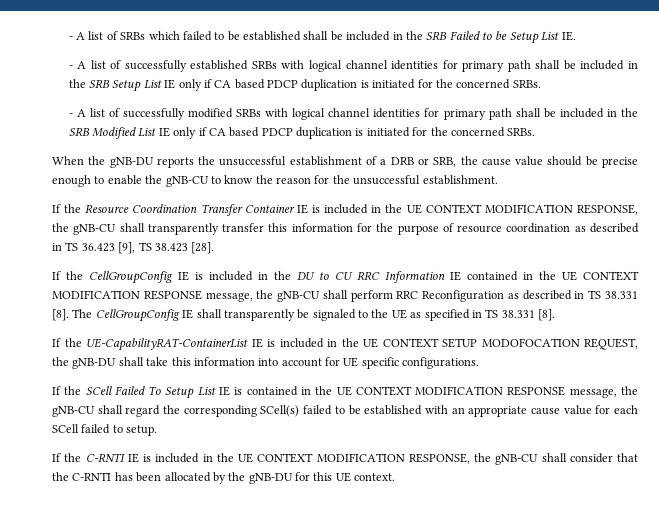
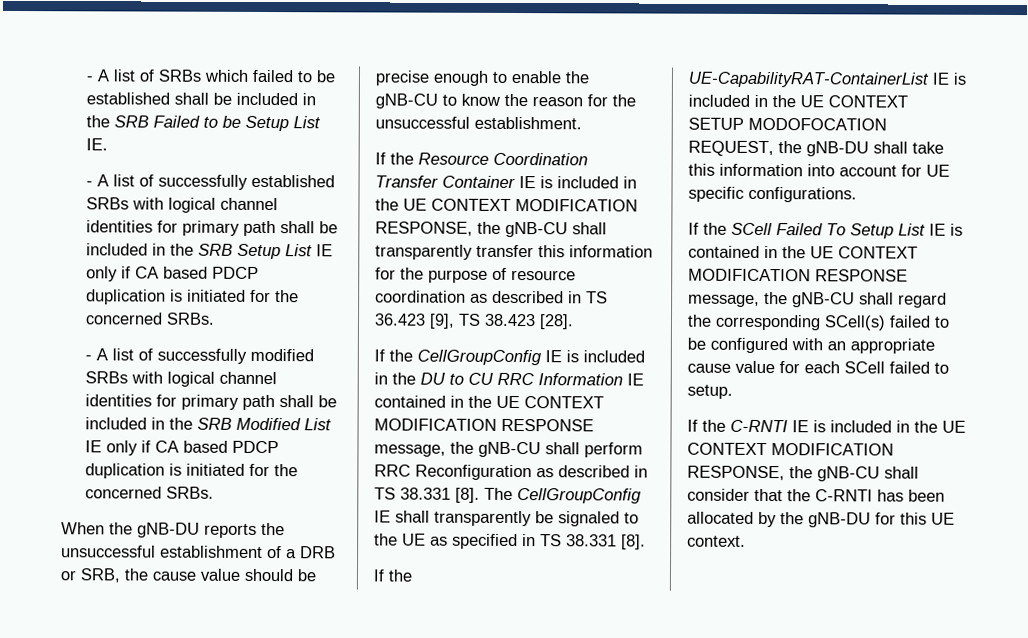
[364,405,423,415] established -> [710,337,788,354] configured

